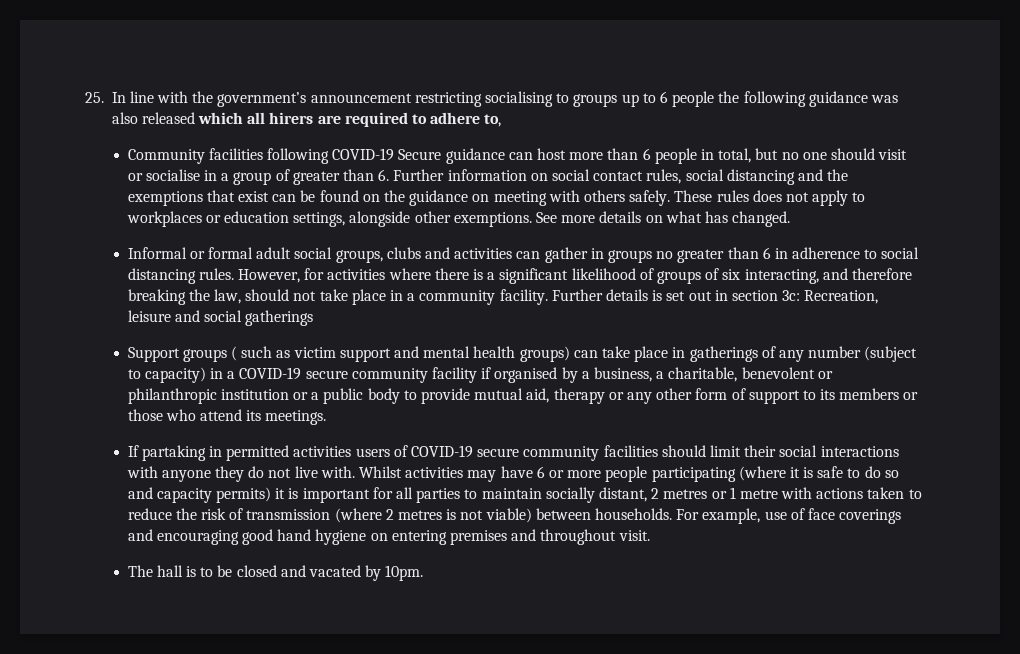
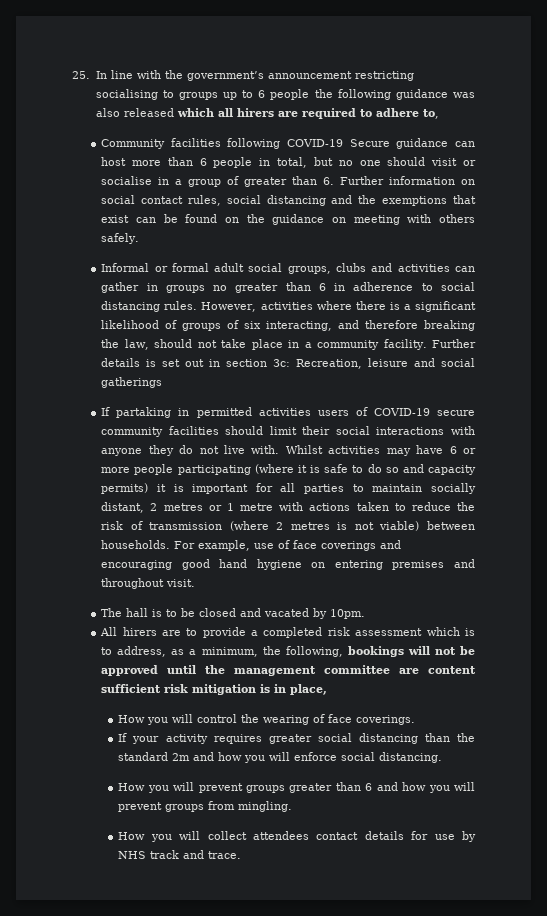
[674,190,866,206] [126,211,791,227] These rules does not apply to workplaces or education settings, alongside other exemptions. See more details on what has changed. -> (140, 238) none
[304,268,325,280] for -> (257, 307) none
[127,346,918,362] [127,367,833,383] [127,388,919,404] [127,409,327,425] // Support groups ( such as victim support and mental health groups) can take place in gatherings of any number (subject to capacity) in a COVID-19 secure community facility if organised by a business, a charitable, benevolent or philanthropic institution or a public body to provide mutual aid, therapy or any other form of support to its members or those who attend its meetings. -> (163, 382) none
(424, 573) none -> [100,627,475,638] [101,646,475,657] [101,665,476,676] [101,684,328,695] [118,714,416,725] [118,733,475,744] [118,752,443,763] [118,782,476,793] [118,801,293,812] [118,831,476,842] [118,850,242,859] // All hirers are to provide a completed risk assessment which is to address, as a minimum, the following, bookings will not be approved until the management committee are content sufficient risk mitigation is in place, // How you will control the wearing of face coverings. // If your activity requires greater social distancing than the standard 2m and how you will enforce social distancing. // How you will prevent groups greater than 6 and how you will prevent groups from mingling. // How you will collect attendees contact details for use by NHS track and trace.

